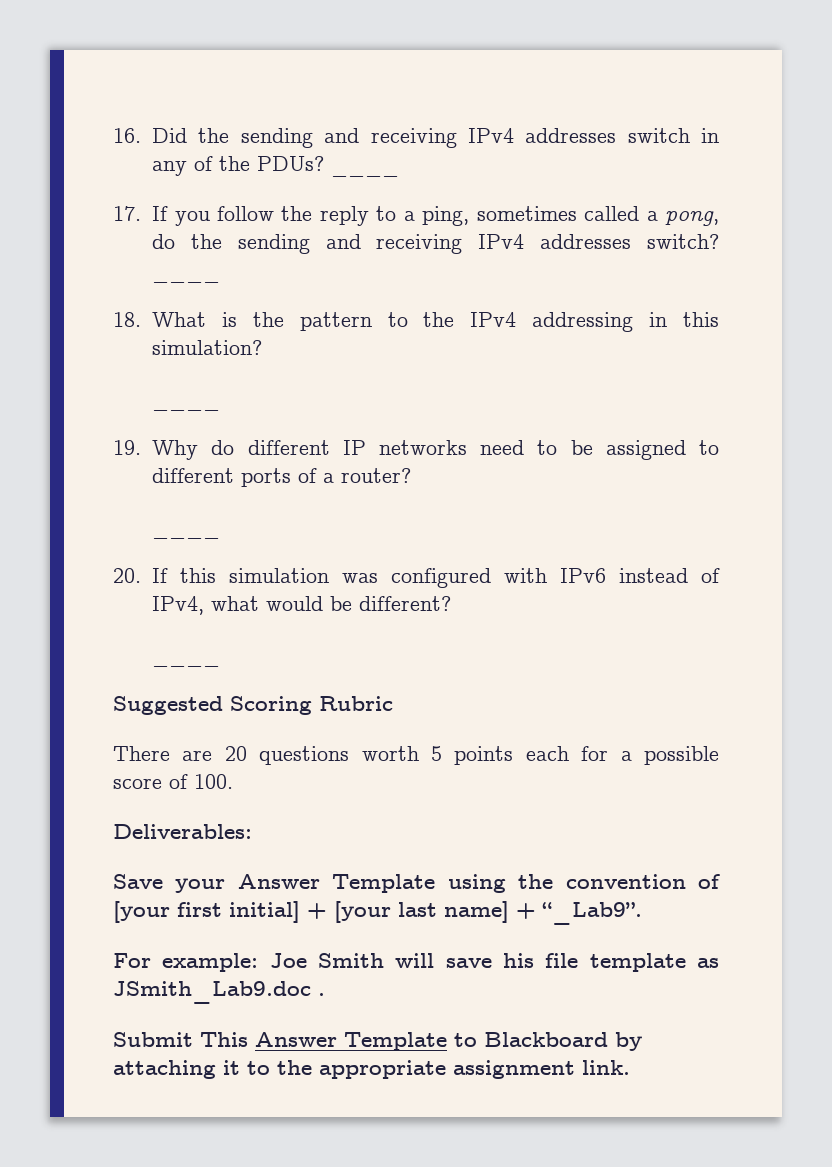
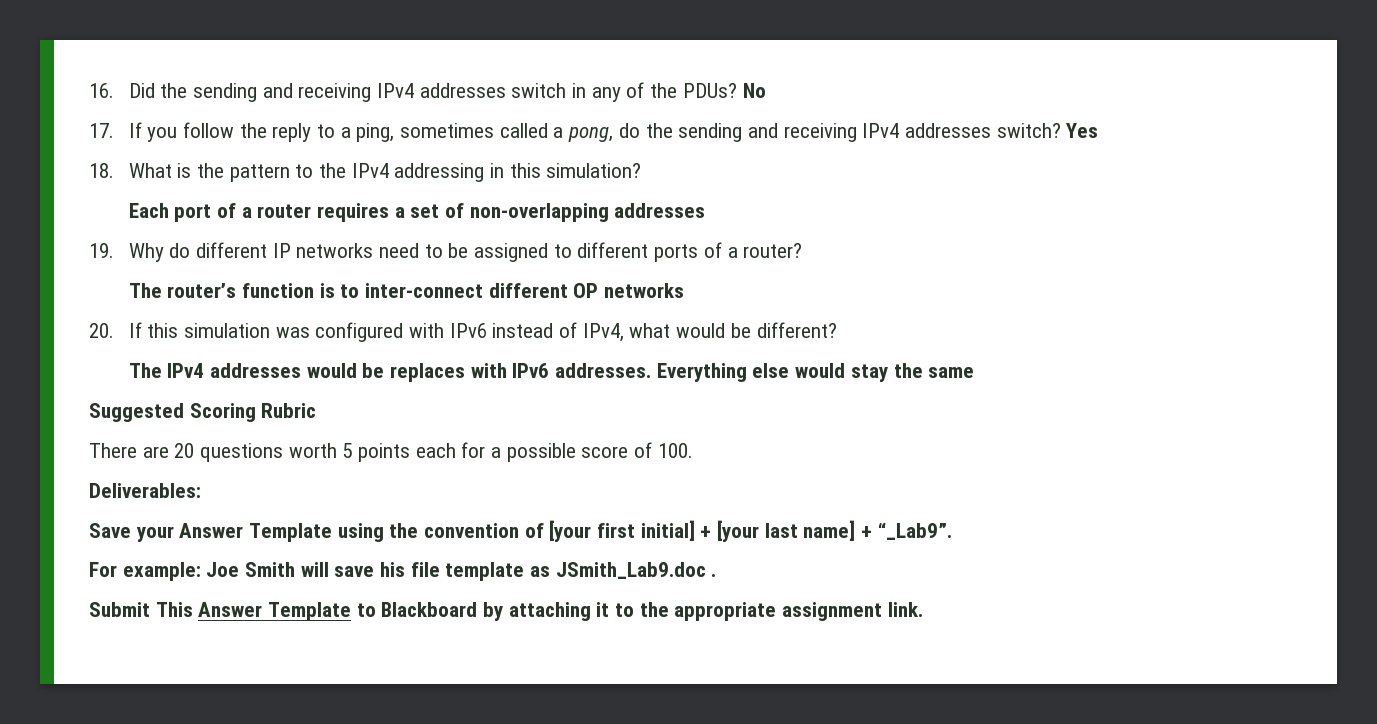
[331,171,400,177] ____ -> [742,83,766,98] No
[152,277,221,283] ____ -> [1066,123,1099,138] Yes
[152,405,221,411] ____ -> [128,203,706,222] Each port of a router requires a set of non-overlapping addresses
[152,533,221,539] ____ -> [128,283,685,298] The router’s function is to inter-connect different OP networks
[152,661,221,667] ____ -> [128,363,975,382] The IPv4 addresses would be replaces with IPv6 addresses. Everything else would stay the same

